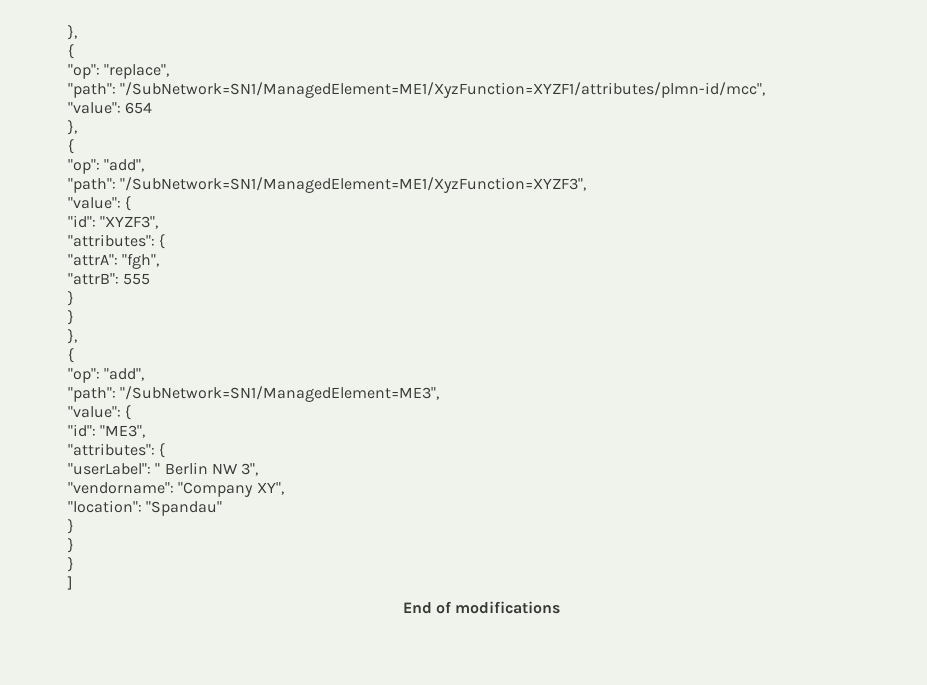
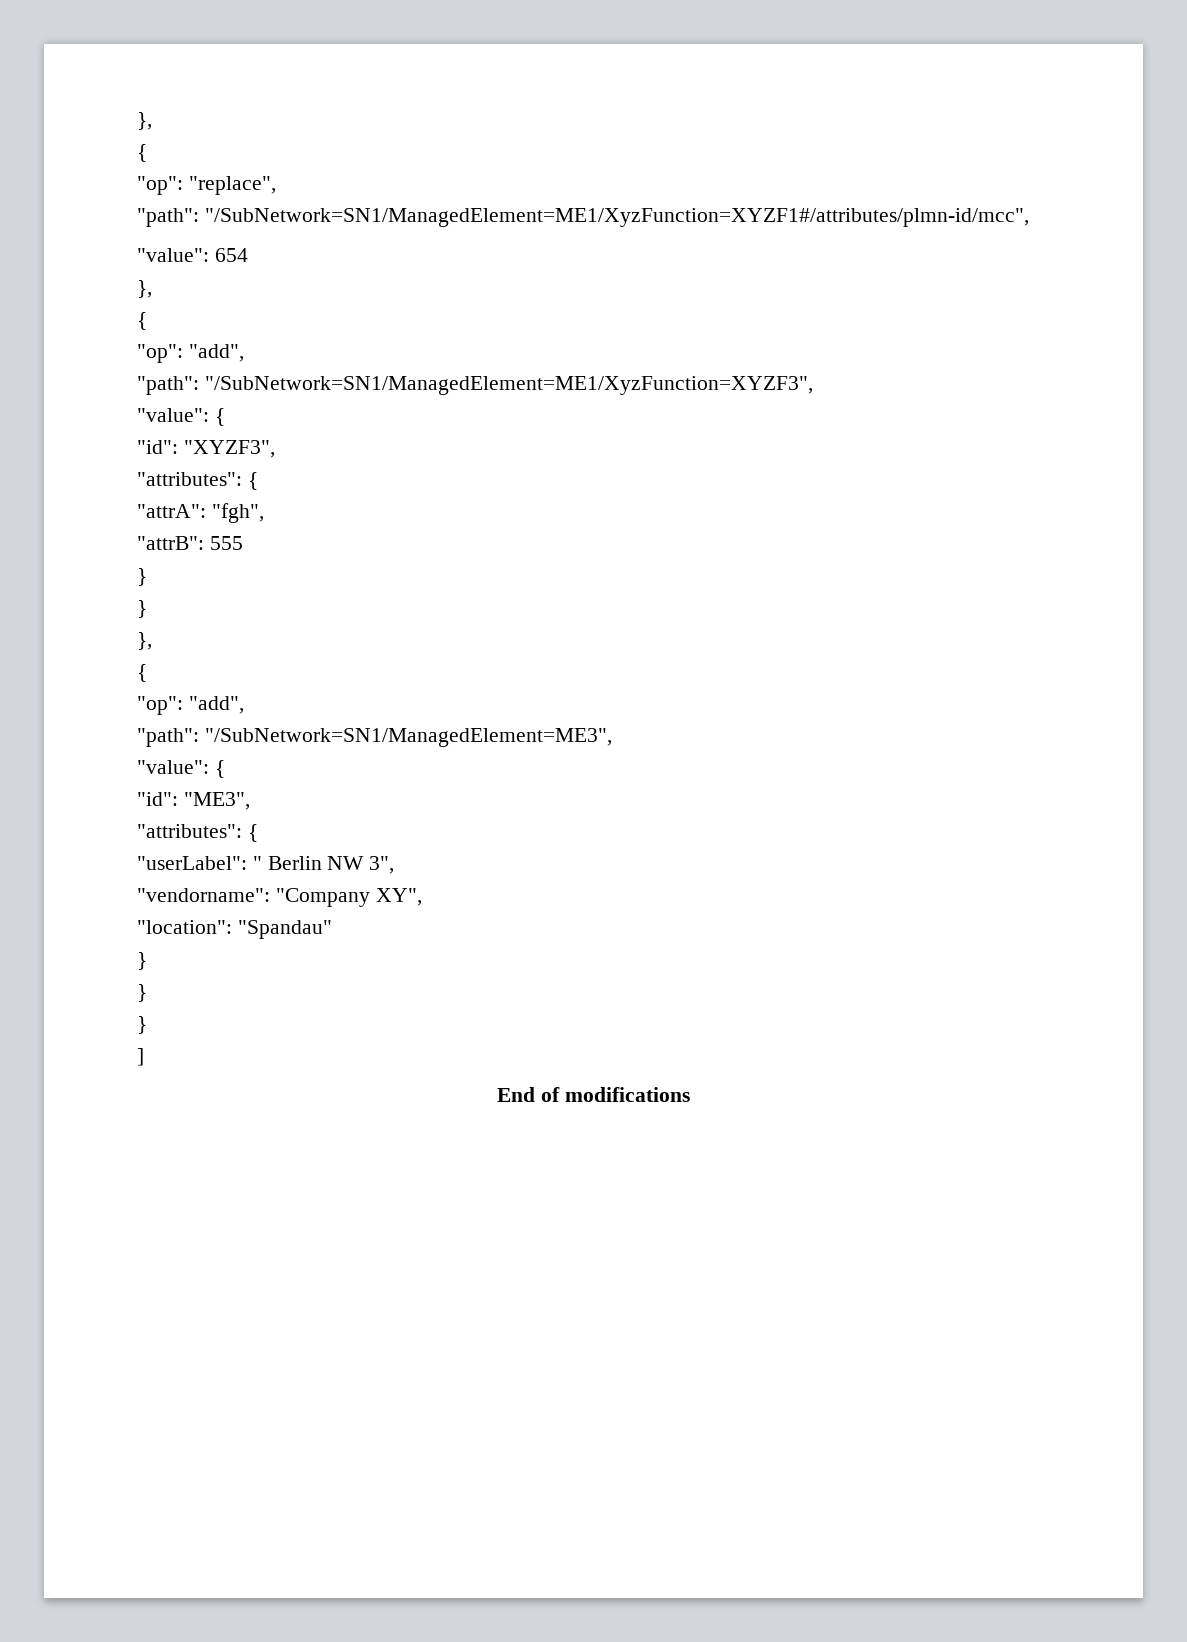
[120,82,766,98] "/SubNetwork=SN1/ManagedElement=ME1/XyzFunction=XYZF1/attributes/plmn-id/mcc", -> [204,208,1029,227] "/SubNetwork=SN1/ManagedElement=ME1/XyzFunction=XYZF1#/attributes/plmn-id/mcc",

